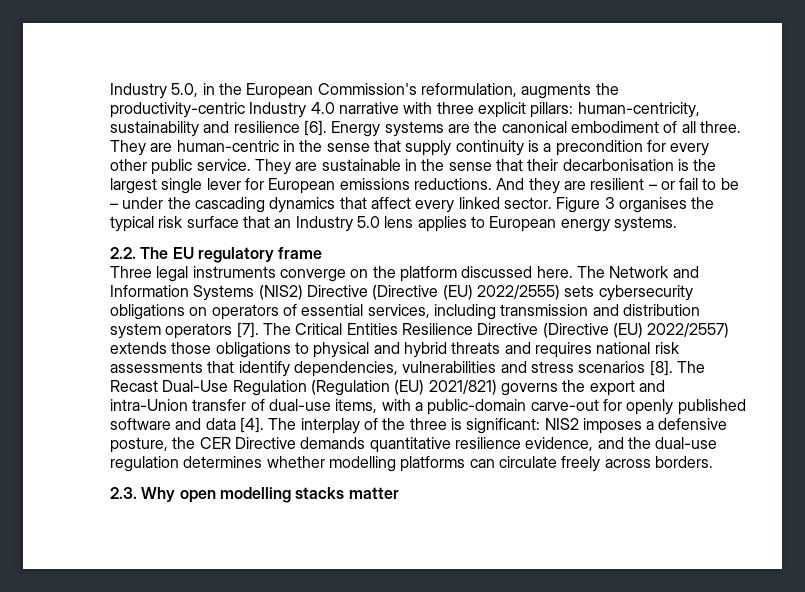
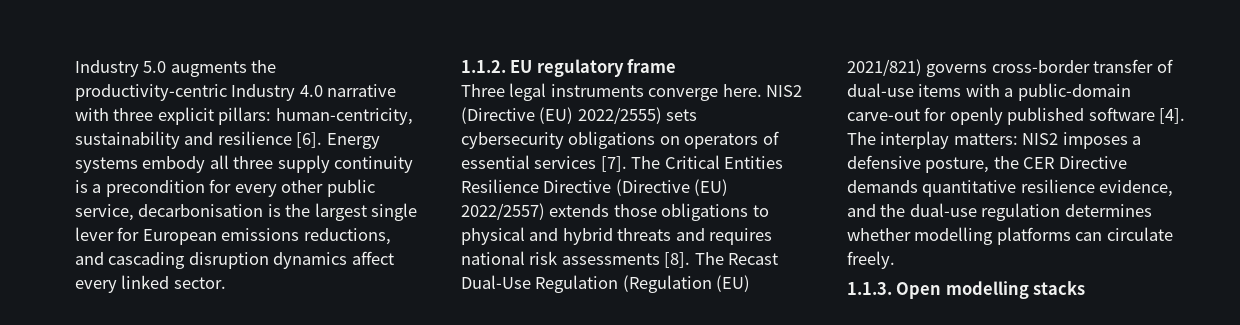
[110,83,517,99] Industry 5.0, in the European Commission's reformulation, -> [75,60,167,77] Industry 5.0
[447,121,741,133] [110,140,401,156] are the canonical embodiment of all three. They are human-centric in the sense that -> [142,155,274,173] embody all three
[196,159,559,175] service. They are sustainable in the sense that their -> [75,204,134,221] service,
[413,178,739,194] [110,197,715,213] [110,216,677,232] [110,247,169,259] reductions. And they are resilient – or fail to be – under the cascading dynamics that affect every linked sector. Figure 3 organises the typical risk surface that an Industry 5.0 lens applies to European energy systems. // 2.2. The -> [303,228,391,245] [75,251,394,269] [75,275,226,293] [461,60,506,73] reductions, and cascading disruption dynamics affect every linked sector. // 1.1.2.
[350,266,699,282] [110,285,368,301] on the platform discussed here. The Network and Information Systems (NIS2) Directive -> [722,84,803,97] here. NIS2
[367,304,700,320] [110,323,233,339] services, including transmission and distribution system operators -> [534,156,597,169] services
[207,361,646,377] that identify dependencies, vulnerabilities and stress scenarios -> (660, 259) none
[562,380,665,396] [110,399,188,411] the export and intra-Union -> [991,60,1090,73] cross-border
[335,399,378,413] items, -> [918,84,962,97] items
[175,418,236,430] and data -> (1155, 114) none
[363,418,541,434] of the three is significant: -> [953,133,1018,145] matters:
[561,456,713,472] [110,487,216,503] freely across borders. // 2.3. Why open -> [847,251,895,269] [847,282,942,299] freely. // 1.1.3. Open
[348,487,399,499] matter -> (1086, 288) none

